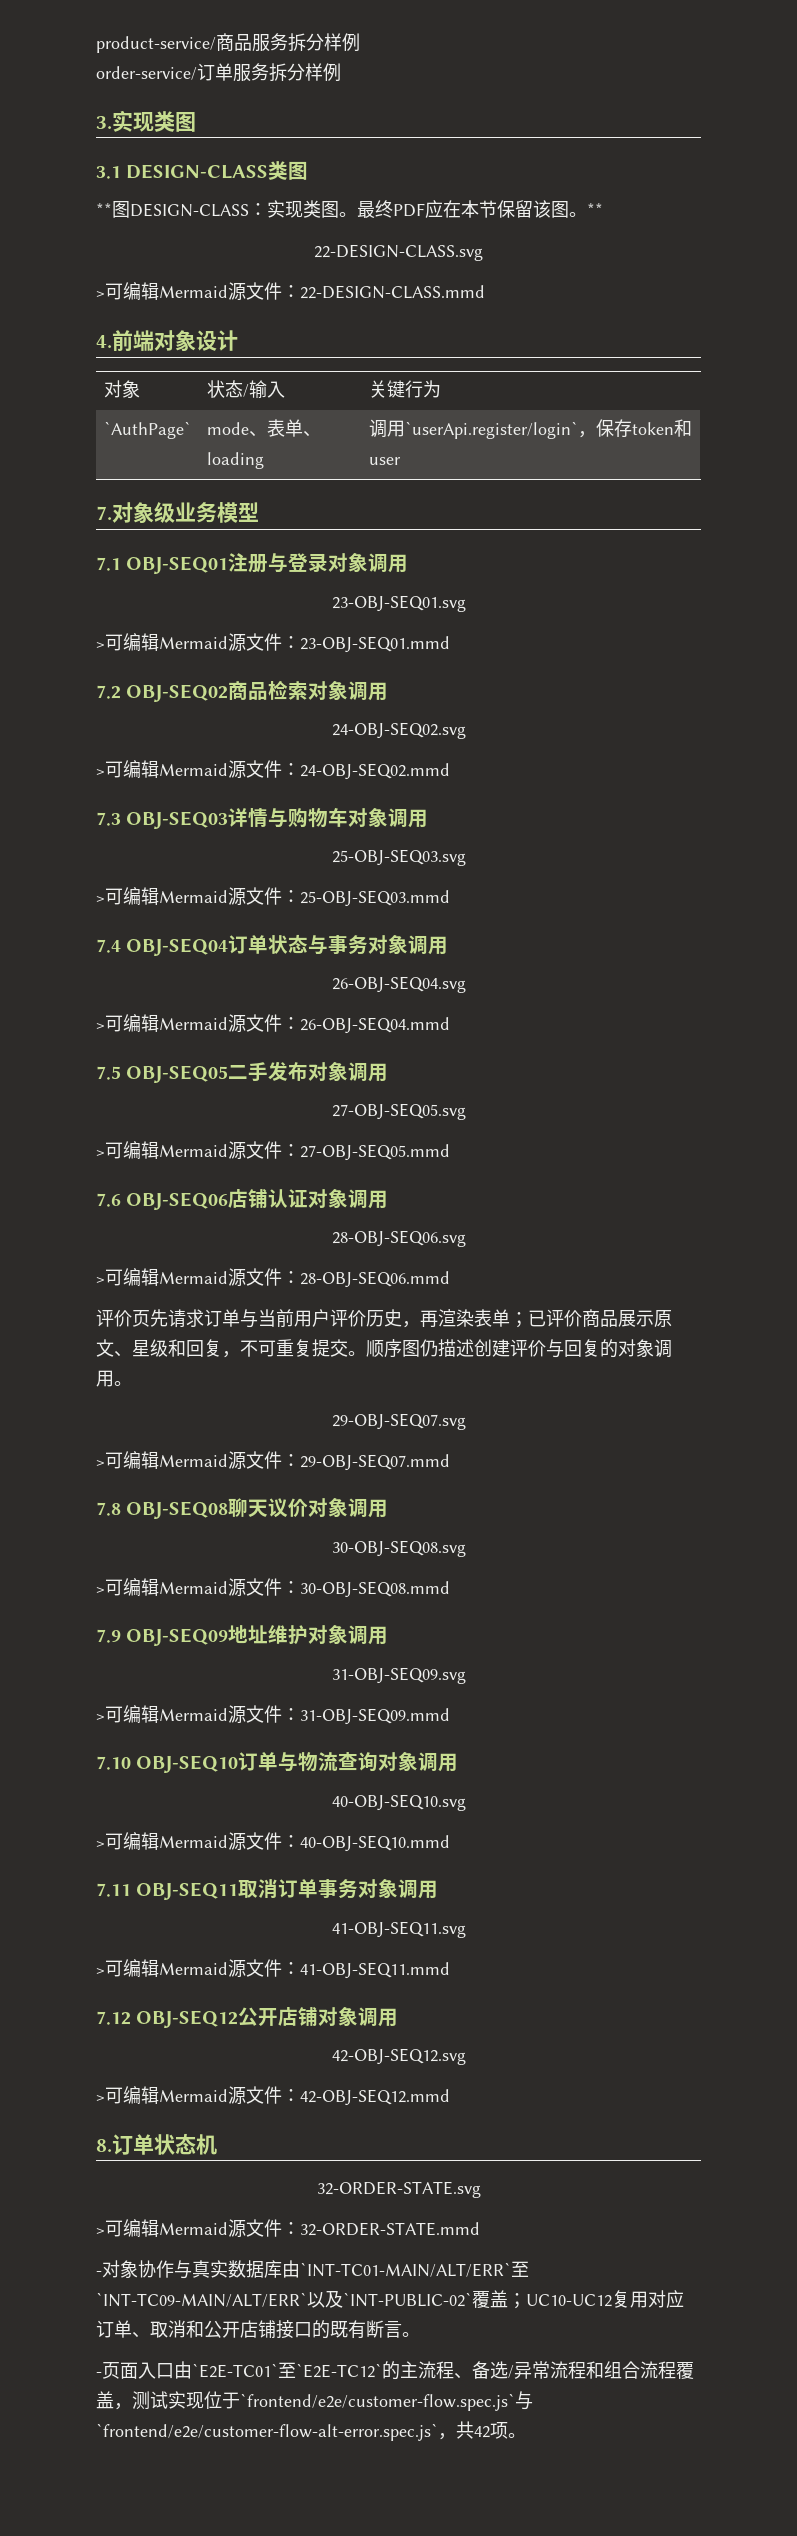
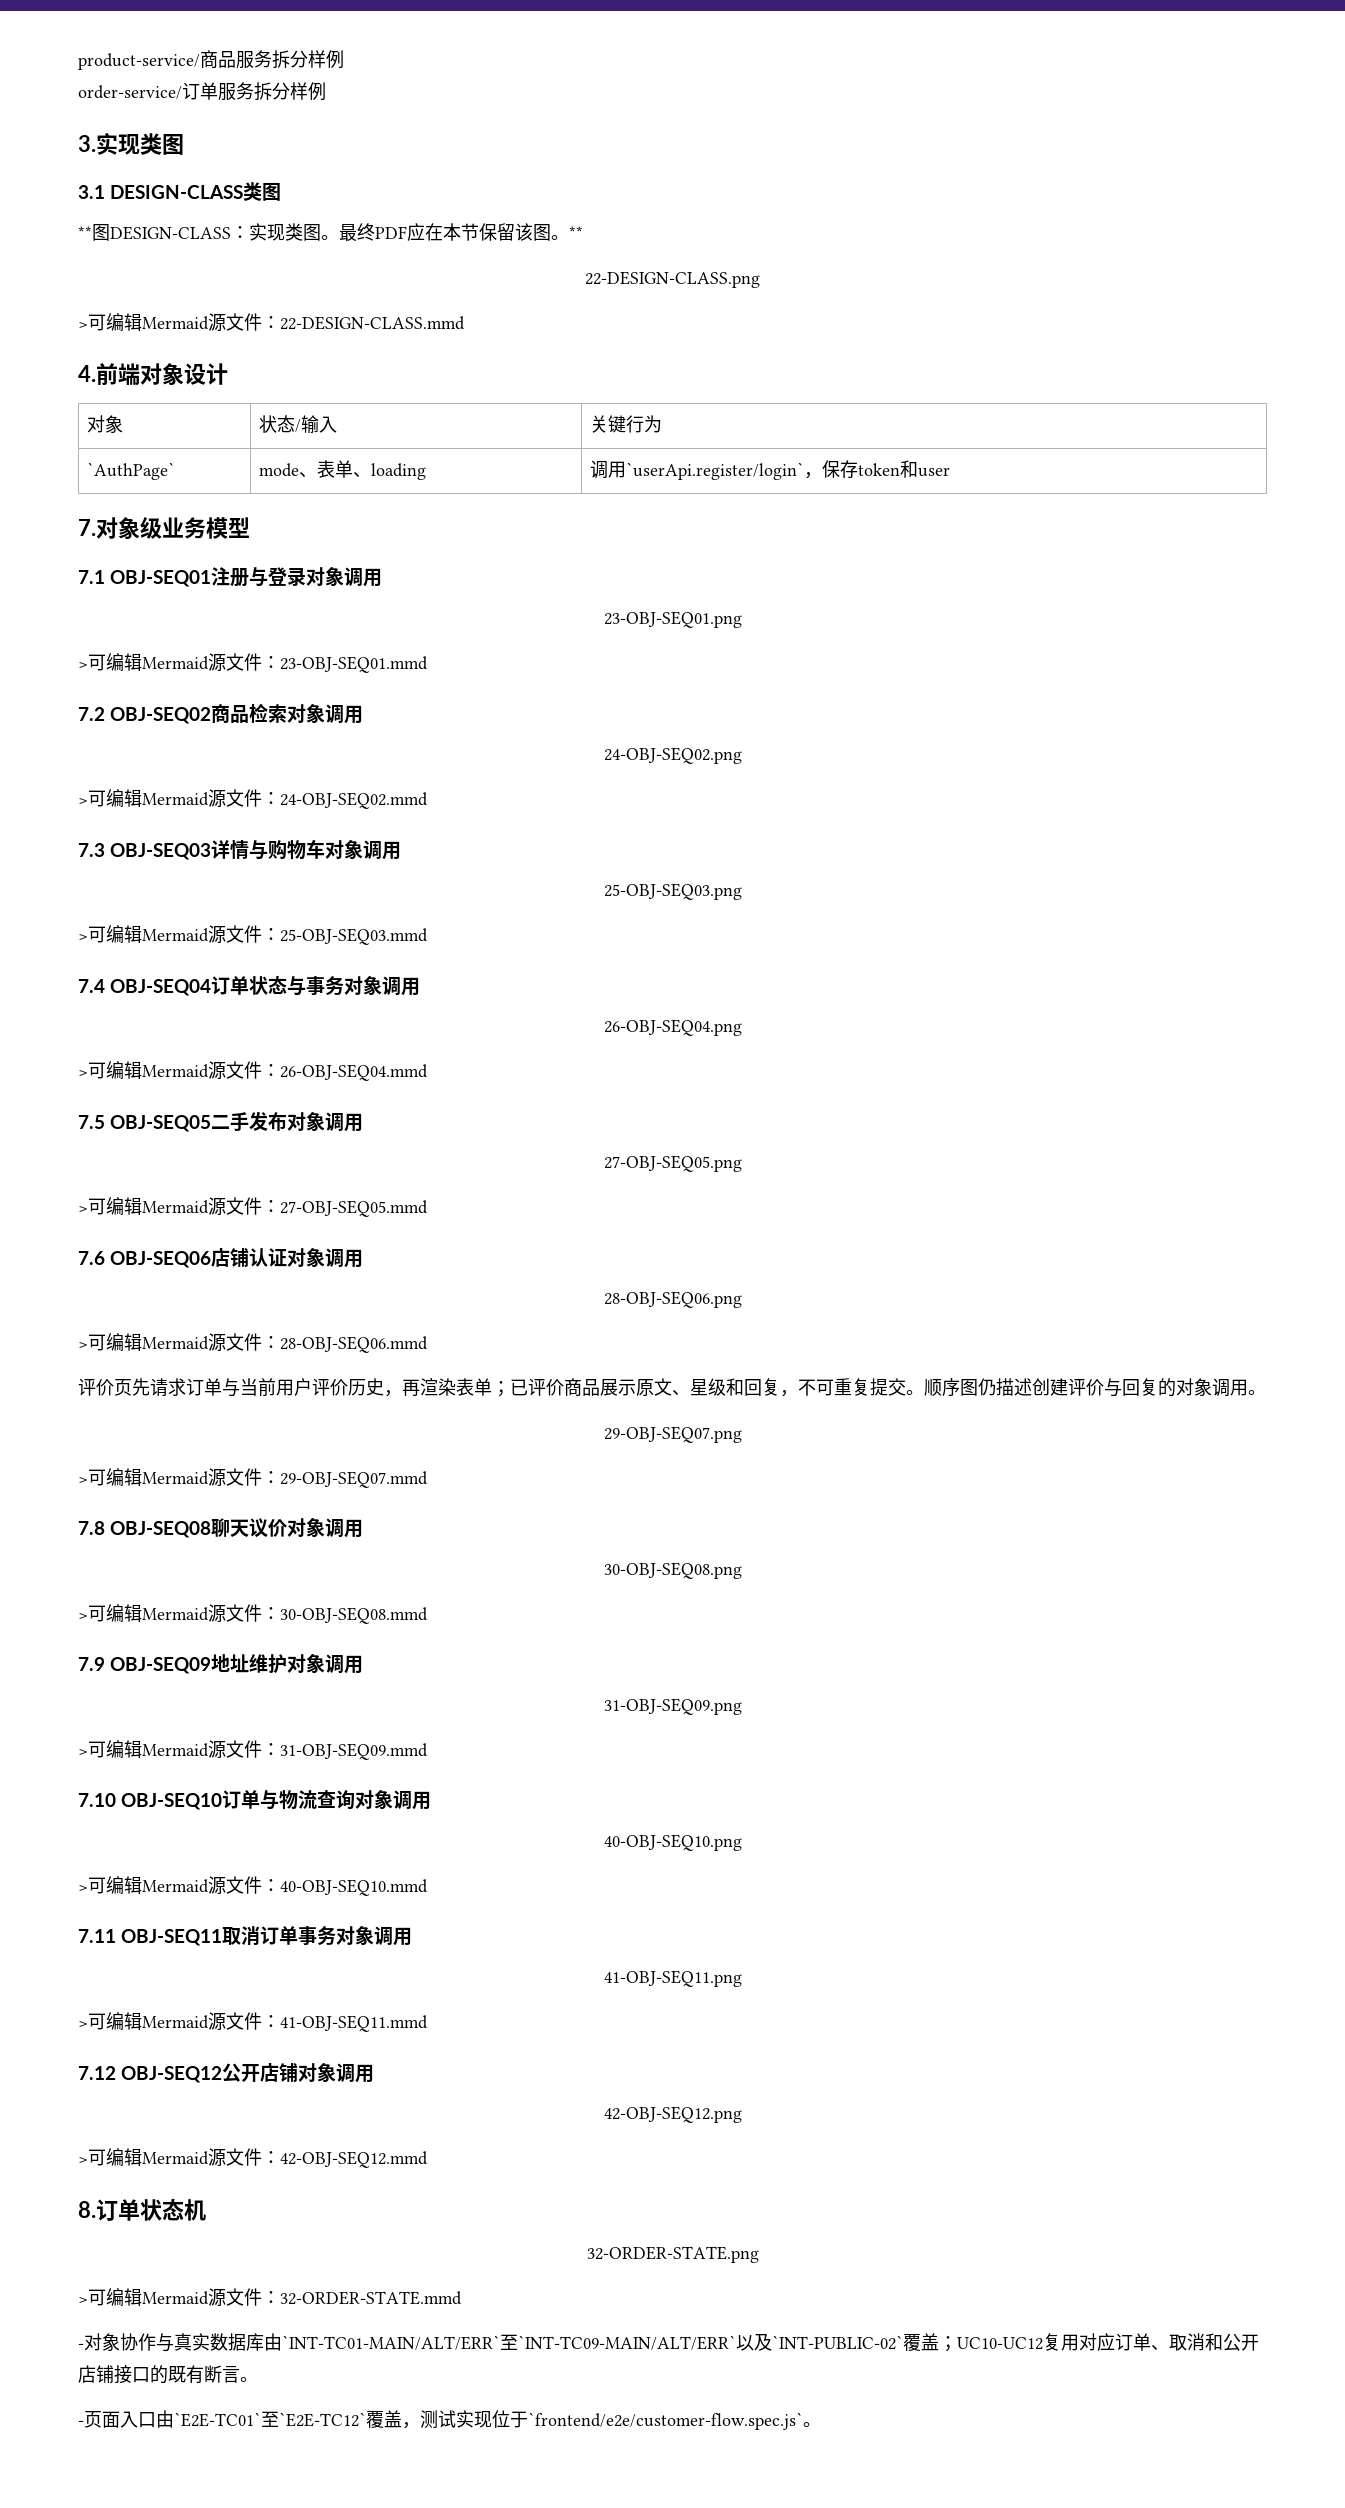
[314,244,483,261] 22-DESIGN-CLASS.svg -> [585,271,760,288] 22-DESIGN-CLASS.png
[331,595,466,612] 23-OBJ-SEQ01.svg -> [603,611,742,628] 23-OBJ-SEQ01.png
[331,722,466,739] 24-OBJ-SEQ02.svg -> [603,747,742,764] 24-OBJ-SEQ02.png
[331,849,466,866] 25-OBJ-SEQ03.svg -> [603,883,742,900] 25-OBJ-SEQ03.png
[331,976,466,993] 26-OBJ-SEQ04.svg -> [603,1019,742,1036] 26-OBJ-SEQ04.png
[331,1103,466,1120] 27-OBJ-SEQ05.svg -> [603,1155,742,1172] 27-OBJ-SEQ05.png
[331,1230,466,1247] 28-OBJ-SEQ06.svg -> [603,1291,742,1308] 28-OBJ-SEQ06.png
[331,1413,466,1430] 29-OBJ-SEQ07.svg -> [603,1426,742,1443] 29-OBJ-SEQ07.png
[331,1540,466,1557] 30-OBJ-SEQ08.svg -> [603,1562,742,1579] 30-OBJ-SEQ08.png
[331,1667,466,1684] 31-OBJ-SEQ09.svg -> [603,1698,742,1715] 31-OBJ-SEQ09.png
[331,1794,466,1811] 40-OBJ-SEQ10.svg -> [603,1834,742,1851] 40-OBJ-SEQ10.png
[331,1921,466,1938] 41-OBJ-SEQ11.svg -> [603,1970,742,1987] 41-OBJ-SEQ11.png
[331,2048,466,2065] 42-OBJ-SEQ12.svg -> [603,2106,742,2123] 42-OBJ-SEQ12.png
[316,2181,481,2198] 32-ORDER-STATE.svg -> [586,2246,759,2263] 32-ORDER-STATE.png
[382,2361,676,2380] 的主流程、备选/异常流程和组合流程 -> (366, 2419) none
[515,2391,533,2410] [96,2421,508,2441] 与`frontend/e2e/customer-flow-alt-error.spec.js`，共42项 -> (803, 2421) none

